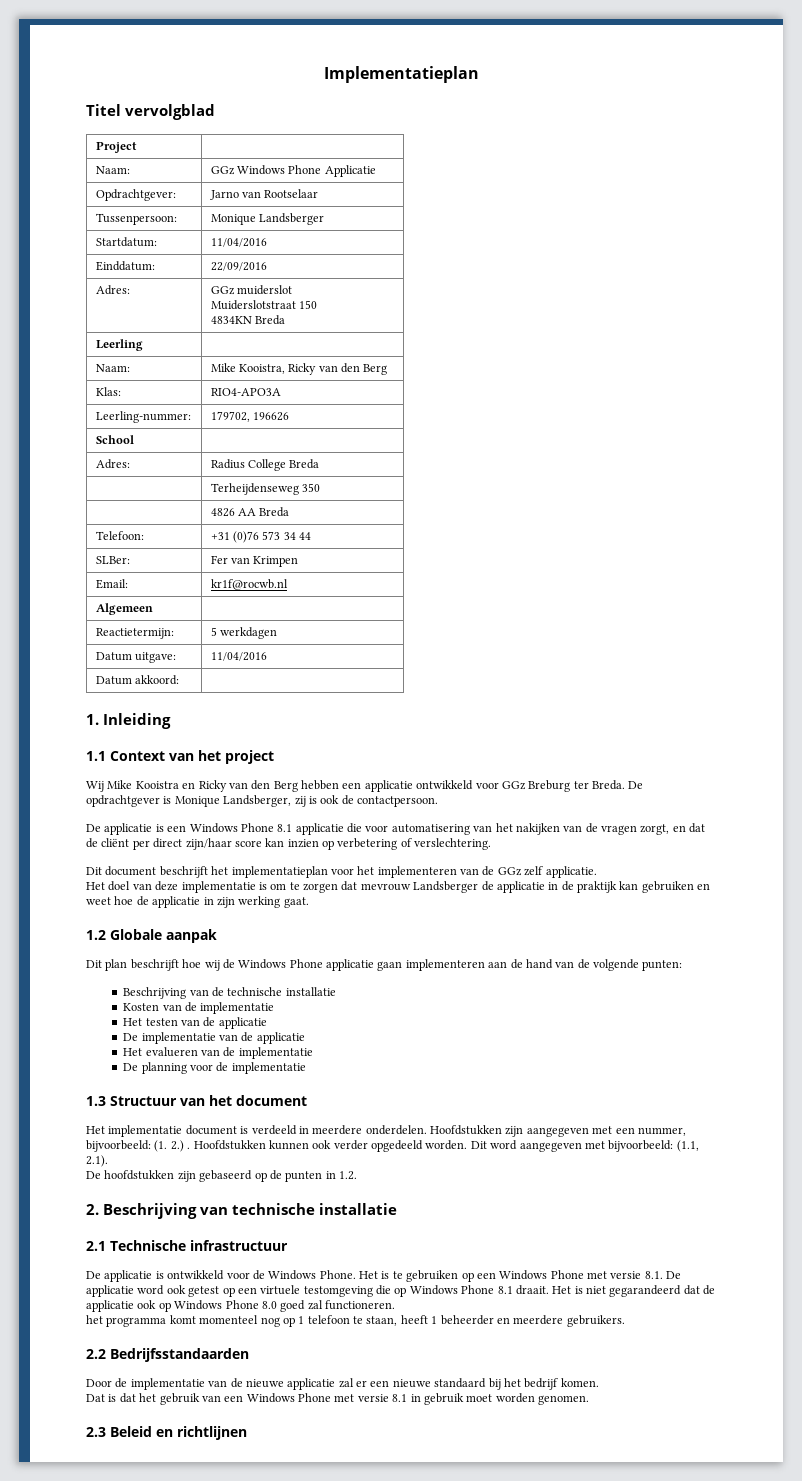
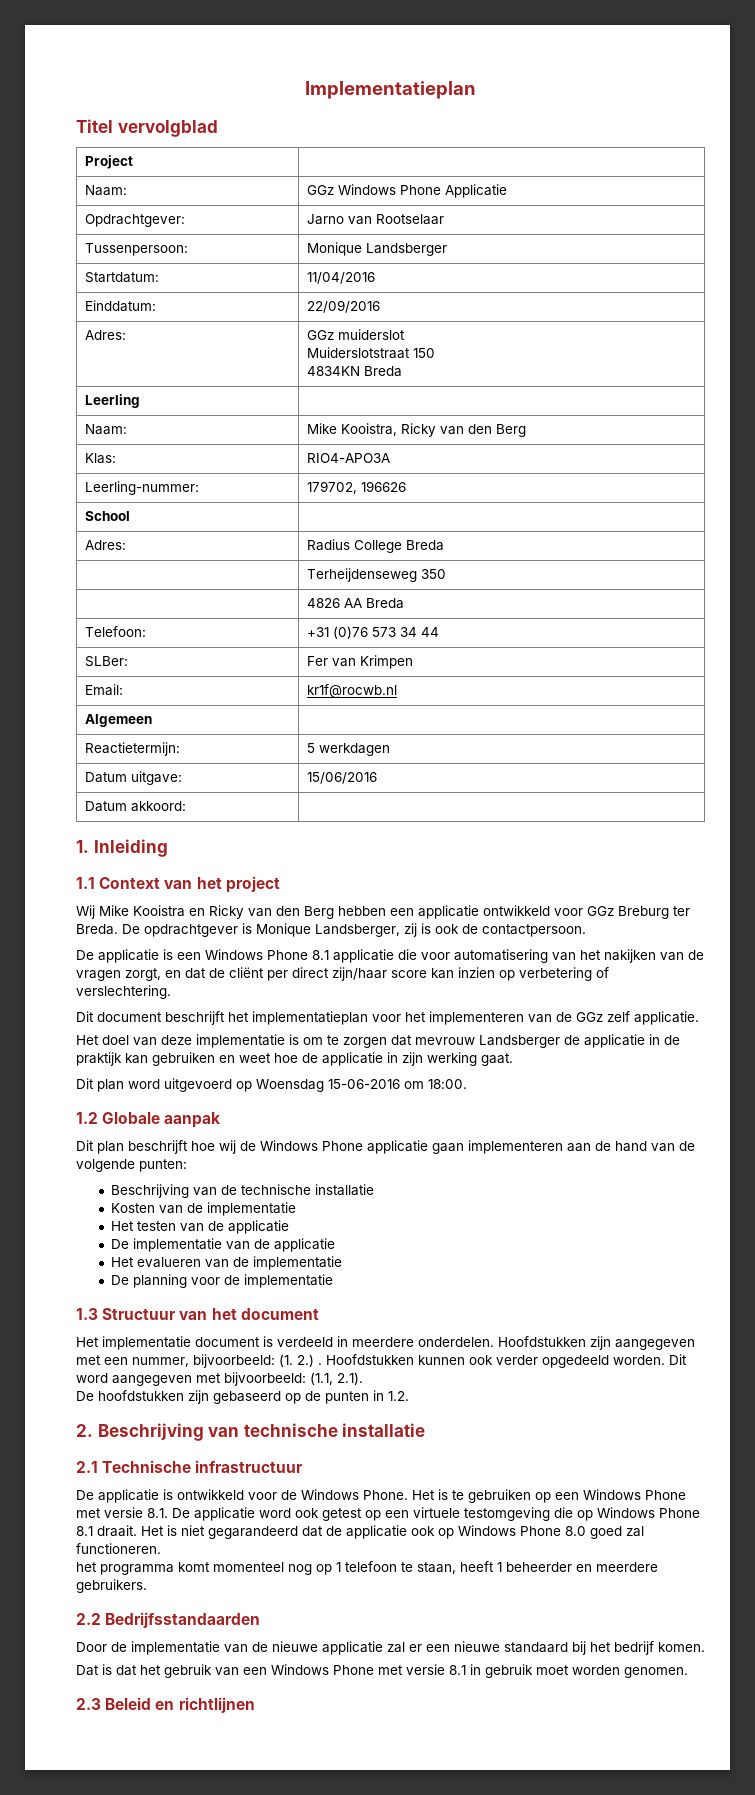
[210,652,267,661] 11/04/2016 -> [306,772,377,784] 15/06/2016
(309, 902) none -> [76,1078,467,1092] // Dit plan word uitgevoerd op Woensdag 15-06-2016 om 18:00.

